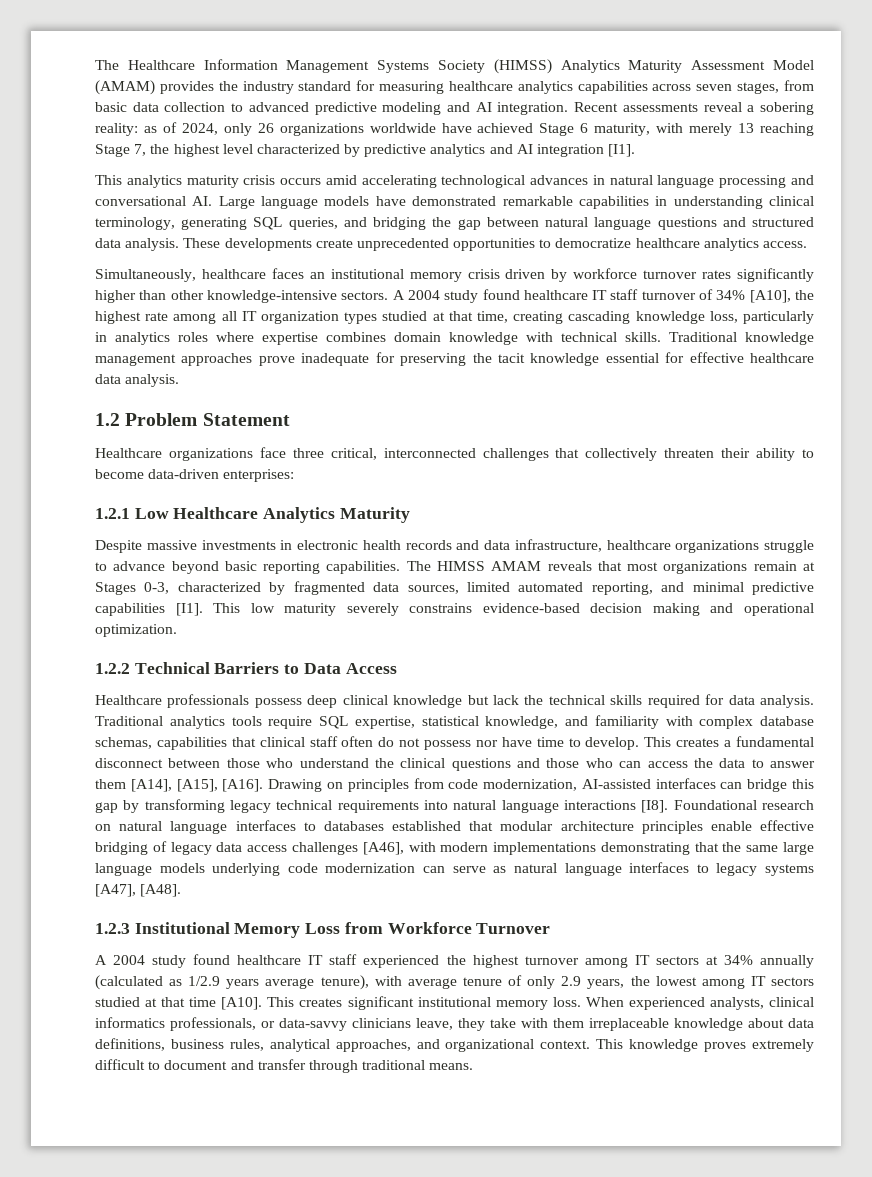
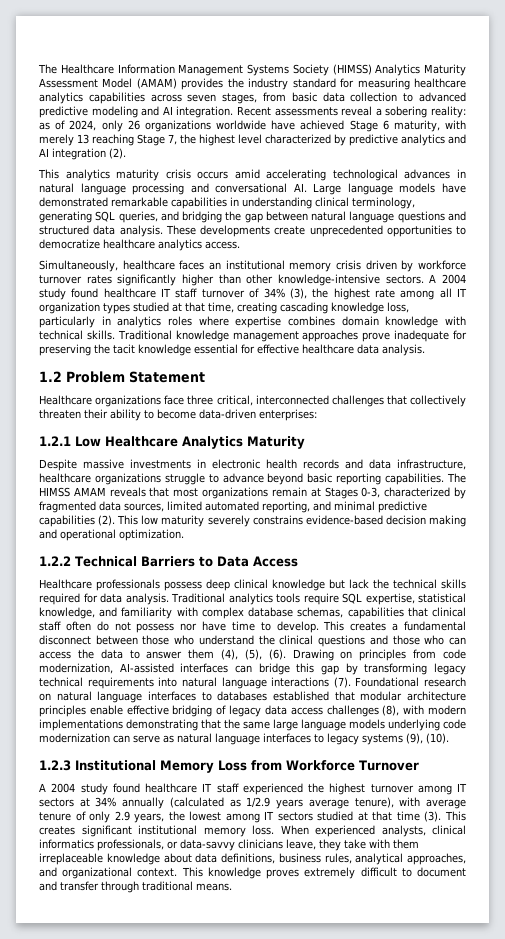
[608,144,636,157] [I1]. -> [109,148,126,159] (2).
[749,290,791,303] [A10], -> [289,288,307,299] (3),
[175,603,203,616] [I1]. -> [98,515,116,526] (2).
[130,779,264,792] [A14], [A15], [A16]. -> [221,649,286,660] (4), (5), (6).
[641,800,669,813] [I8]. -> [333,677,351,688] (7).
[362,842,404,855] [A46], -> [382,705,400,716] (8),
[95,884,182,897] [A47], [A48]. -> [406,733,449,744] (9), (10).
[221,997,263,1010] [A10]. -> [424,811,442,822] (3).

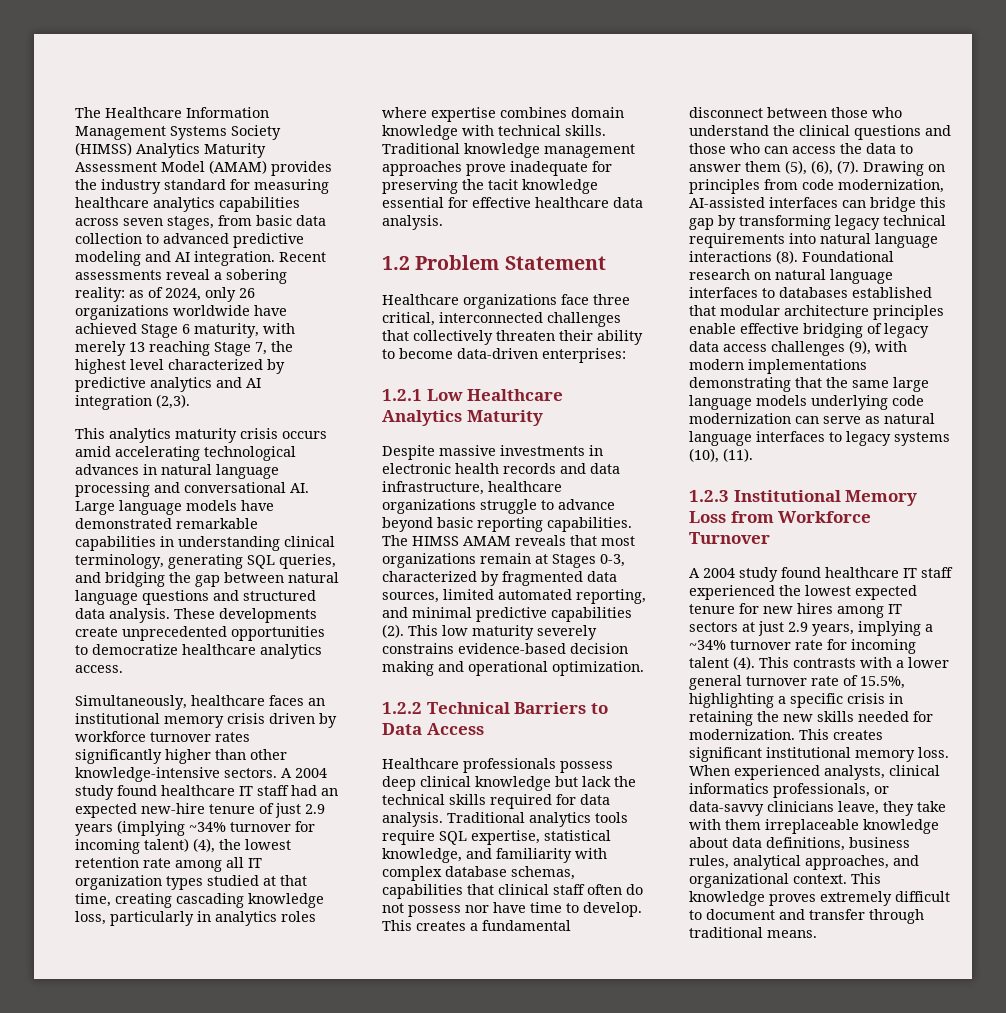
[109,148,126,159] (2). -> [156,394,190,409] (2,3).
[201,288,370,300] turnover of 34% (3), the highest -> [291,785,338,796] [75,803,325,818] [75,820,315,836] [75,838,291,854] [75,857,139,868] had an expected new-hire tenure of just 2.9 years (implying ~34% turnover for incoming talent) (4), the lowest retention
[221,649,286,660] (4), (5), (6). -> [785,160,859,175] (5), (6), (7).
[333,677,351,688] (7). -> [776,250,798,264] (8).
[382,705,400,716] (8), -> [849,340,871,355] (9),
[406,733,449,744] (9), (10). -> [689,448,753,463] (10), (11).
[329,783,467,795] [39,797,467,809] [39,811,442,823] highest turnover among IT sectors at 34% annually (calculated as 1/2.9 years average tenure), with average tenure of only 2.9 years, the lowest among IT sectors studied at that time (3). -> [805,585,917,600] [689,603,902,618] [689,621,933,636] [689,639,916,654] [689,656,949,670] [689,675,905,690] [689,693,903,708] [689,711,933,726] [689,729,795,740] lowest expected tenure for new hires among IT sectors at just 2.9 years, implying a ~34% turnover rate for incoming talent (4). This contrasts with a lower general turnover rate of 15.5%, highlighting a specific crisis in retaining the new skills needed for modernization.

